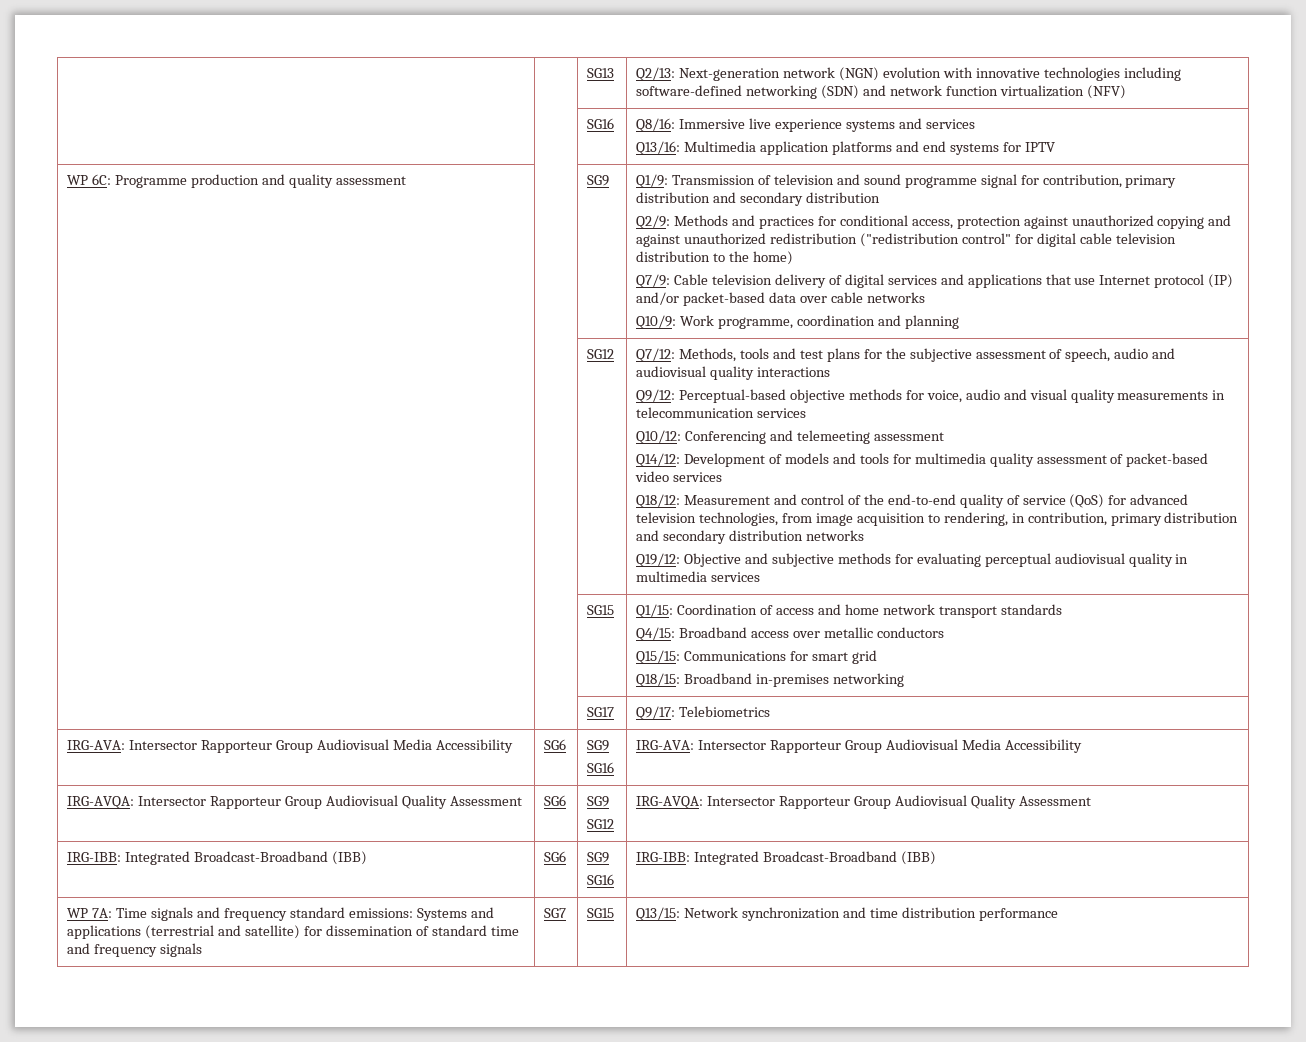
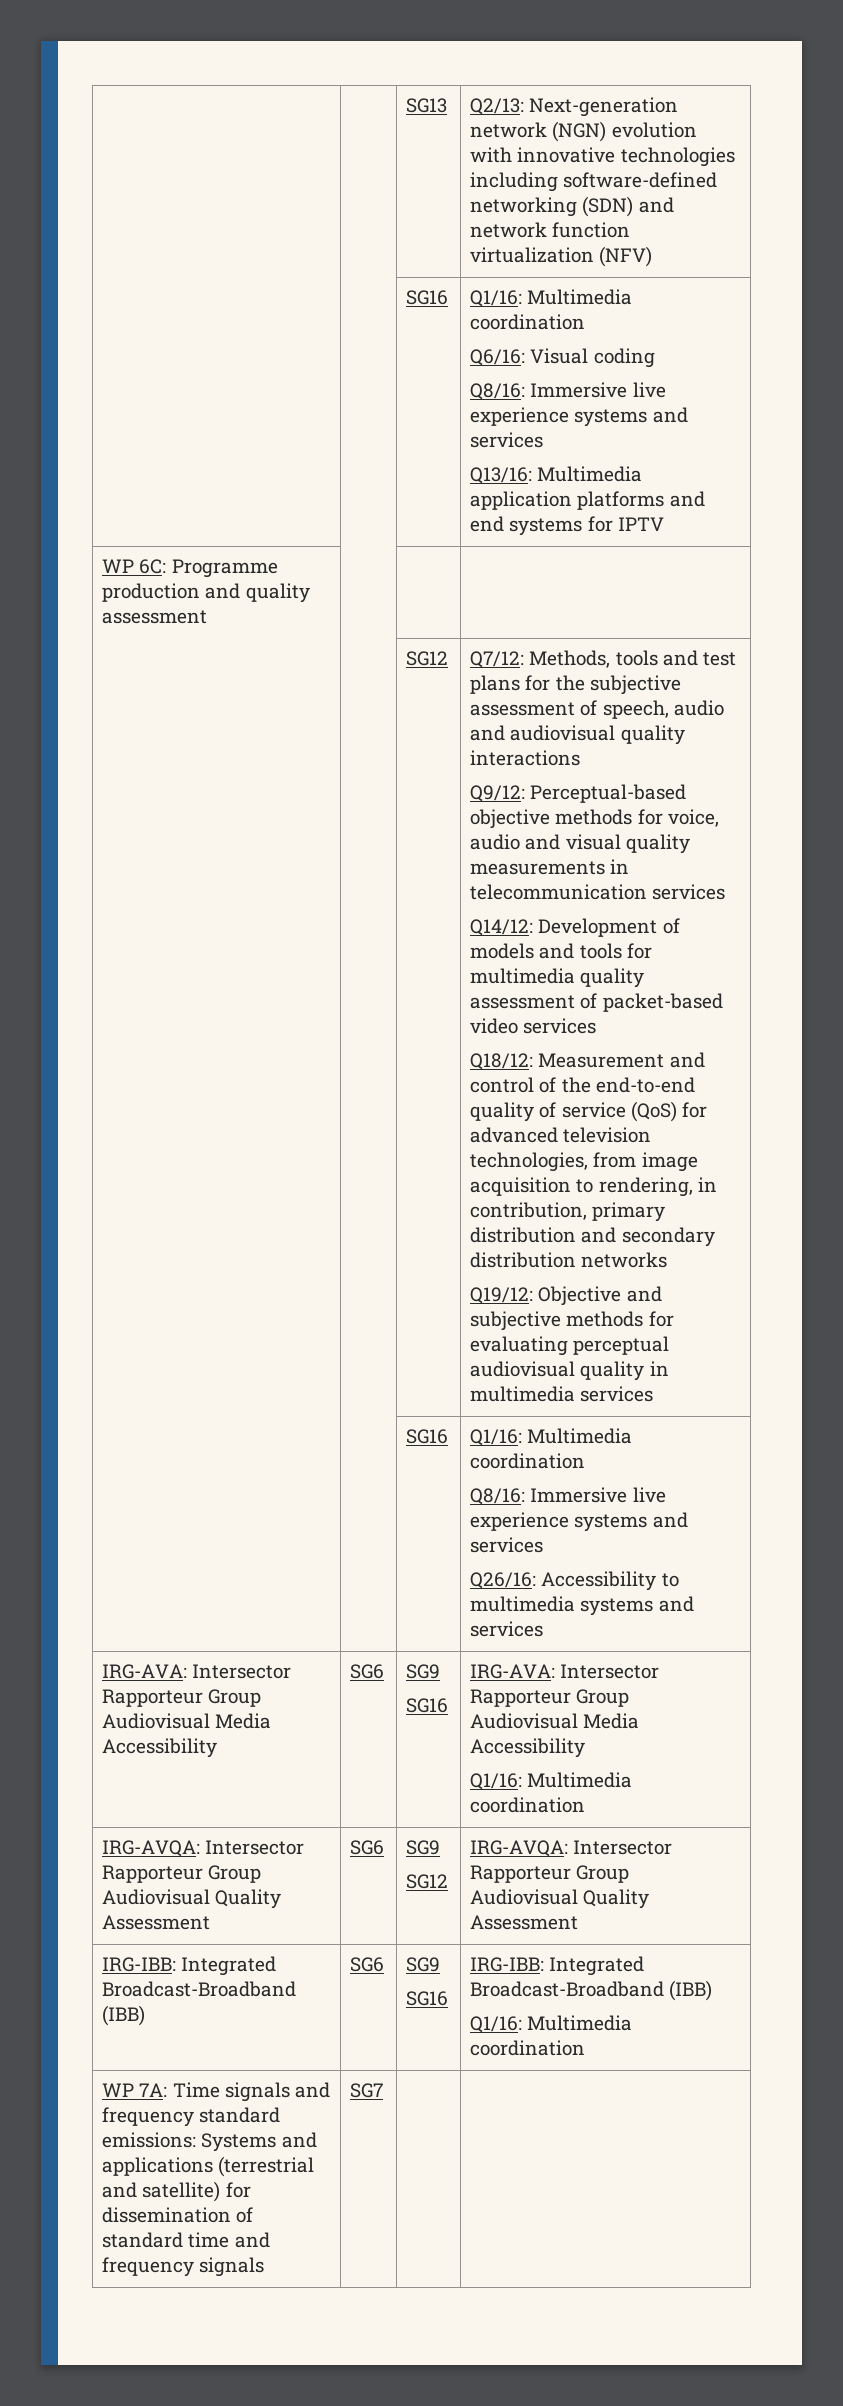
(615, 123) none -> [470,289,633,307] [470,314,586,330] [470,348,655,368] Q1/16: Multimedia coordination // Q6/16: Visual coding //
[587,175,610,186] [636,174,1177,188] [636,192,881,206] [636,215,1232,229] [636,233,1176,247] [636,251,794,265] [636,274,1234,288] [636,292,925,306] [636,315,959,329] SG9 | Q1/9: Transmission of television and sound programme signal for contribution, primary distribution and secondary distribution // Q2/9: Methods and practices for conditional access, protection against unauthorized copying and against unauthorized redistribution ("redistribution control" for digital cable television distribution to the home) // Q7/9: Cable television delivery of digital services and applications that use Internet protocol (IP) and/or packet-based data over cable networks // Q10/9: Work programme, coordination and planning -> (208, 617) |
[636,430,944,444] // Q10/12: Conferencing and telemeeting assessment -> (726, 892) none
[587,605,615,615] [636,604,1062,618] [636,627,944,641] [636,650,877,664] [636,673,905,687] [587,707,615,717] [636,706,771,720] SG15 | Q1/15: Coordination of access and home network transport standards // Q4/15: Broadband access over metallic conductors // Q15/15: Communications for smart grid // Q18/15: Broadband in-premises networking // | | SG17 | Q9/17: Telebiometrics -> [406,1429,449,1444] [470,1428,633,1446] [470,1453,586,1469] [470,1487,666,1505] [470,1512,688,1532] [470,1537,544,1553] [470,1571,679,1591] [470,1596,694,1616] [470,1621,544,1637] SG16 | Q1/16: Multimedia coordination // Q8/16: Immersive live experience systems and services // Q26/16: Accessibility to multimedia systems and services
(1082, 746) none -> [470,1772,633,1790] [470,1797,586,1813] // Q1/16: Multimedia coordination
(937, 858) none -> [470,2015,633,2033] [470,2040,586,2056] // Q1/16: Multimedia coordination
[587,908,615,918] [636,907,1058,921] SG15 | Q13/15: Network synchronization and time distribution performance -> (384, 2090) |

